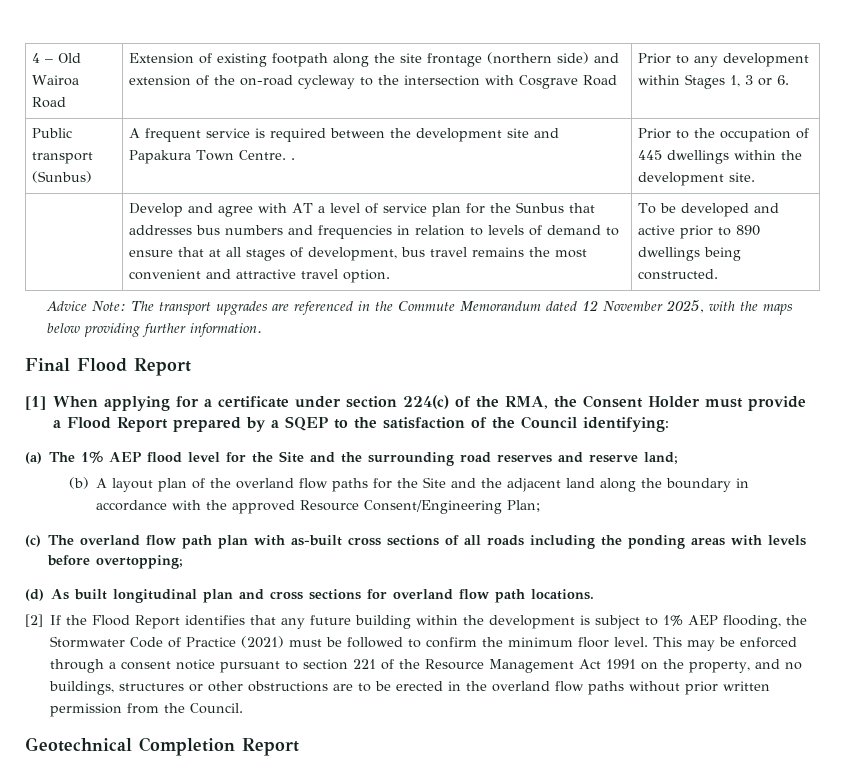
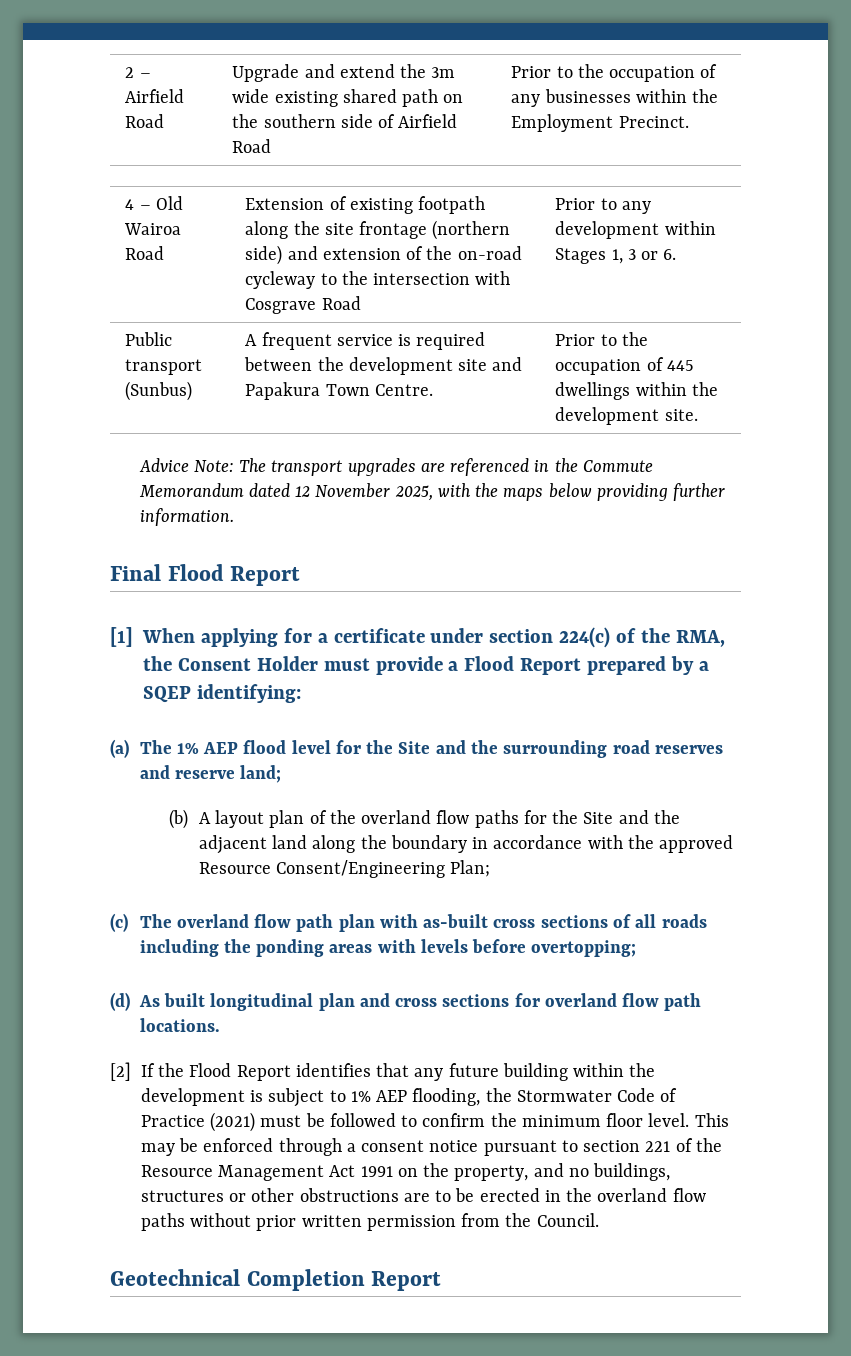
(31, 58) none -> [125,67,151,78] [125,89,185,103] [125,114,165,128] [232,64,456,82] [232,89,464,107] [232,114,458,128] [232,139,272,153] [511,64,718,82] [511,89,719,107] [511,114,689,132] 2 – Airfield Road | Upgrade and extend the 3m wide existing shared path on the southern side of Airfield Road | Prior to the occupation of any businesses within the Employment Precinct. //
[290,158,295,160] . -> (433, 390) none
[128,202,595,217] [128,225,619,239] [128,247,587,261] [128,269,390,283] [637,203,779,217] [637,225,760,239] [637,247,741,261] [637,269,718,280] // | Develop and agree with AT a level of service plan for the Sunbus that addresses bus numbers and frequencies in relation to levels of demand to ensure that at all stages of development, bus travel remains the most convenient and attractive travel option. | To be developed and active prior to 890 dwellings being constructed. -> (698, 415) none
[334,416,578,429] to the satisfaction of the Council -> (191, 694) none

